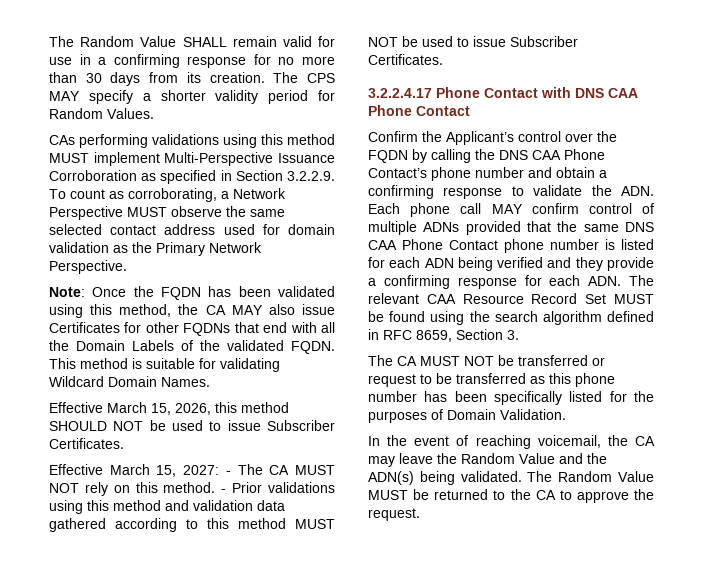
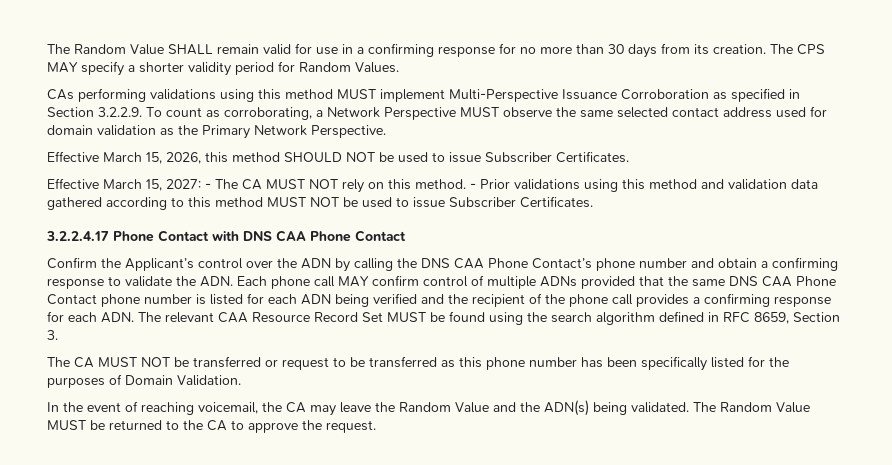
[49,286,335,300] [49,304,335,318] [49,322,335,336] [49,340,335,354] [49,358,280,372] [49,376,210,387] // Note: Once the FQDN has been validated using this method, the CA MAY also issue Certificates for other FQDNs that end with all the Domain Labels of the validated FQDN. This method is suitable for validating Wildcard Domain Names. -> (386, 131) none
[368,150,408,163] FQDN -> [301,258,331,269] ADN
[575,257,654,271] they provide -> [448,293,689,307] the recipient of the phone call provides

